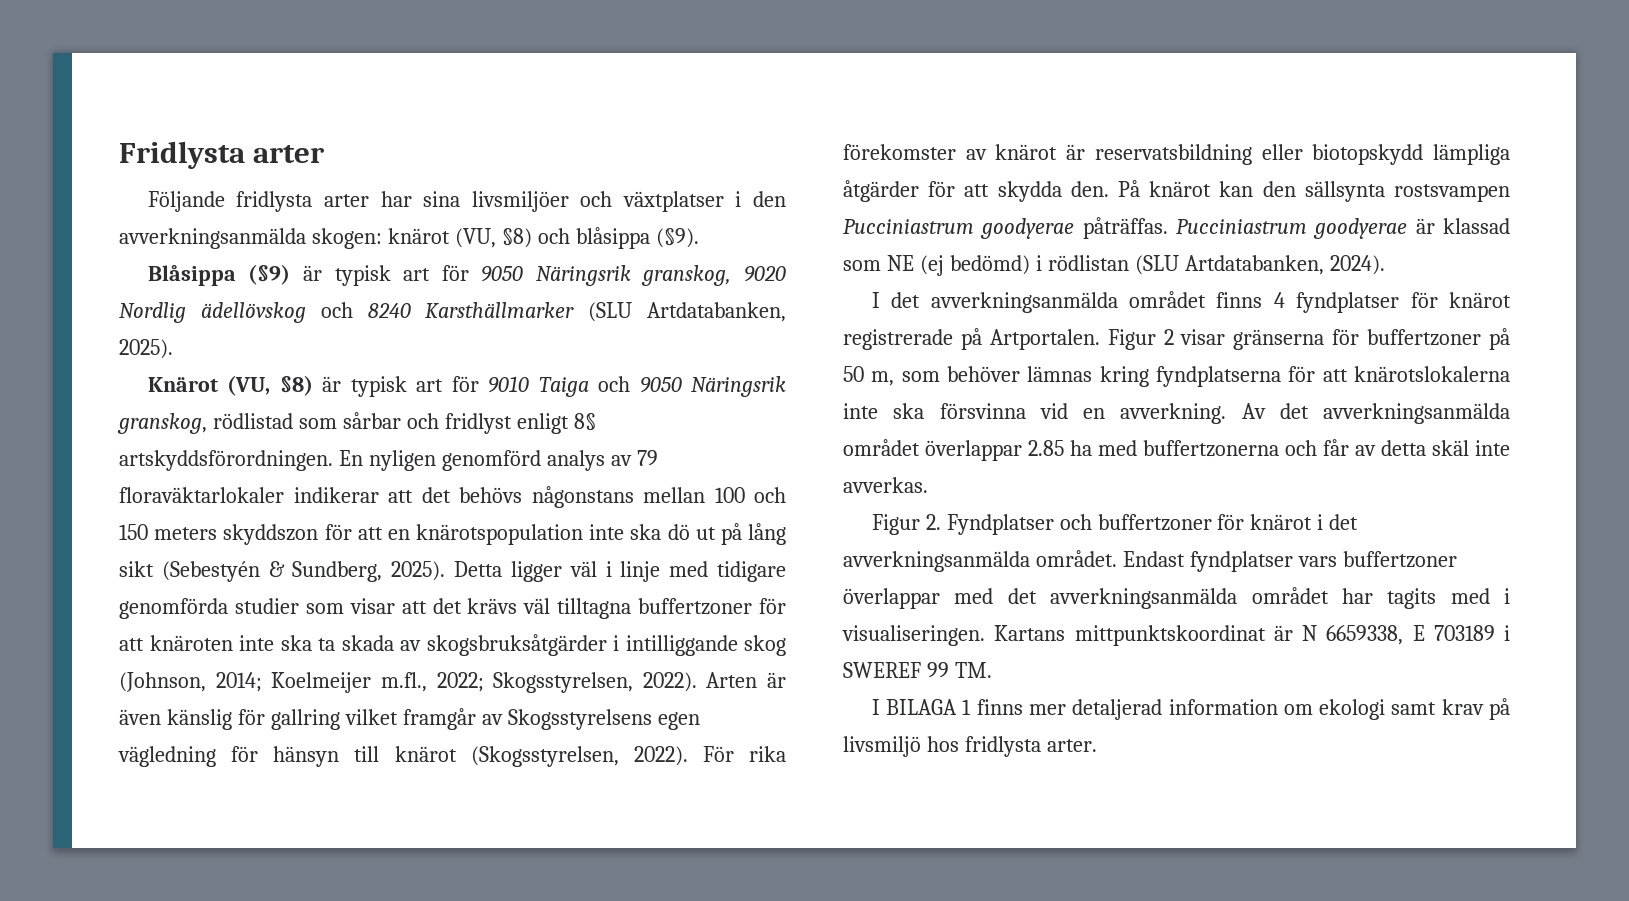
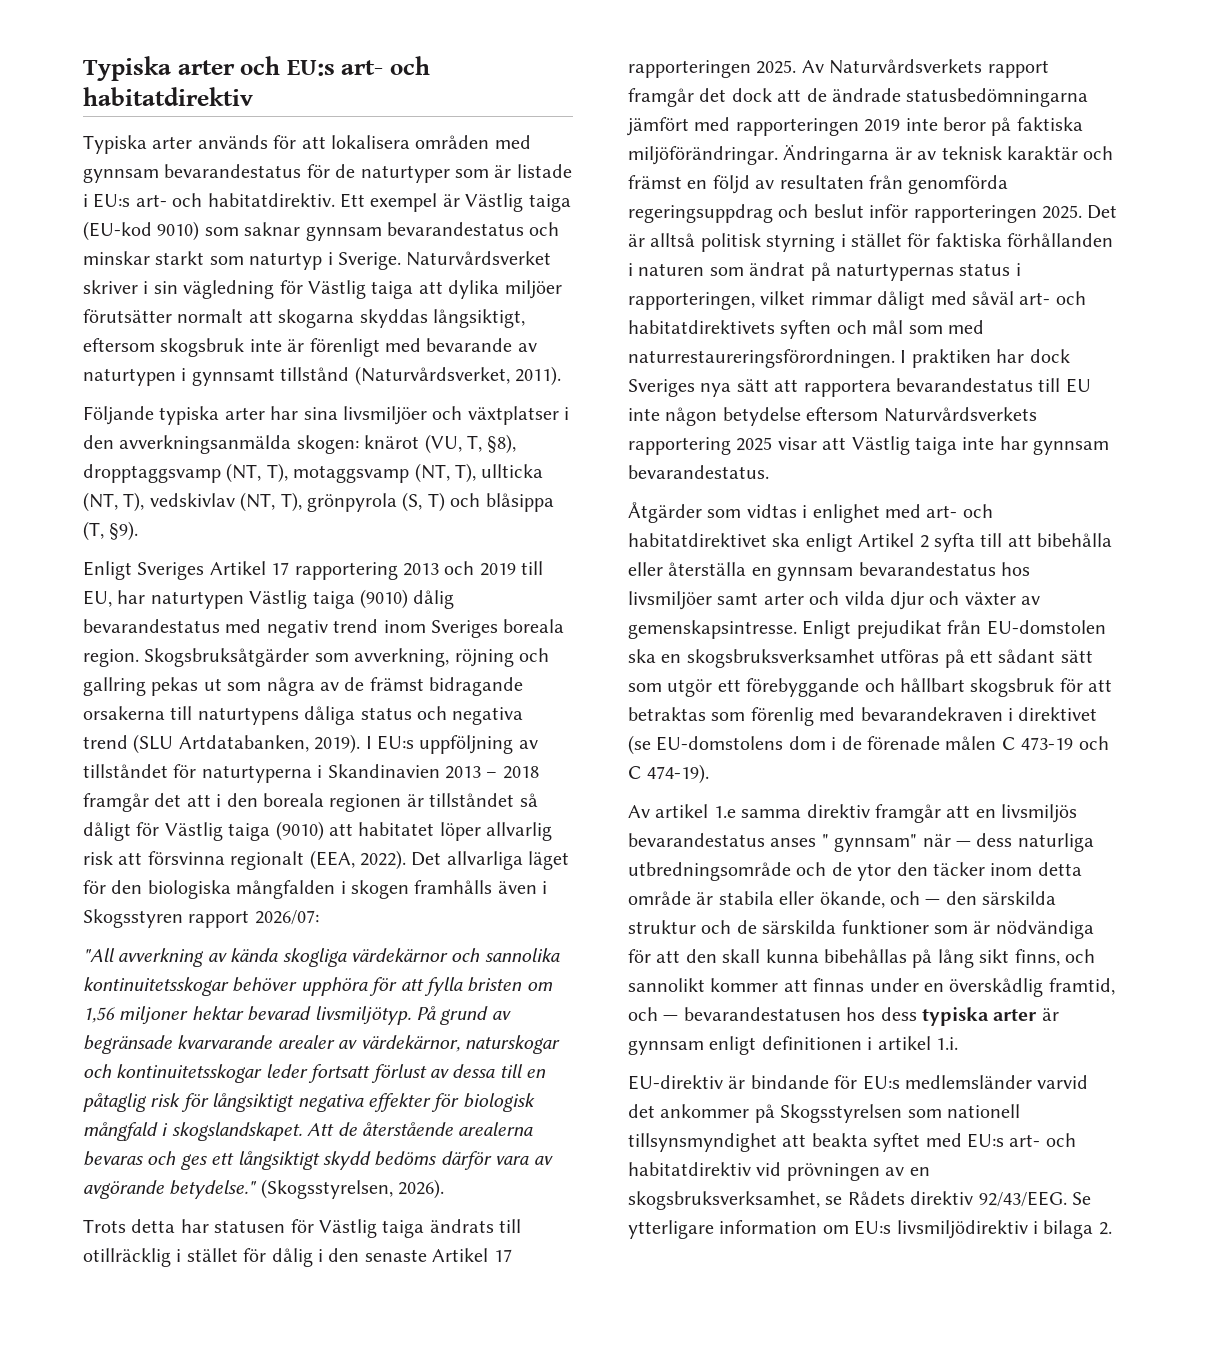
[119,141,326,169] Fridlysta arter -> [83,56,431,81] [83,87,253,106] [83,135,531,154] [83,164,572,183] [83,193,571,212] [83,221,560,241] [83,251,552,270] [83,280,562,299] [83,309,525,328] [83,338,537,357] [83,366,561,386] Typiska arter och EU:s art- och habitatdirektiv // Typiska arter används för att lokalisera områden med gynnsam bevarandestatus för de naturtyper som är listade i EU:s art- och habitatdirektiv. Ett exempel är Västlig taiga (EU-kod 9010) som saknar gynnsam bevarandestatus och minskar starkt som naturtyp i Sverige. Naturvårdsverket skriver i sin vägledning för Västlig taiga att dylika miljöer förutsätter normalt att skogarna skyddas långsiktigt, eftersom skogsbruk inte är förenligt med bevarande av naturtypen i gynnsamt tillstånd (Naturvårdsverket, 2011).
[236,191,313,212] fridlysta -> [159,406,220,425] typiska
[501,227,699,249] [147,264,786,286] [119,302,786,323] [119,339,173,359] [147,375,786,397] [117,412,596,434] [119,450,658,471] [119,486,786,508] [119,523,786,545] [119,561,786,582] [119,598,786,619] [119,634,786,656] [119,672,786,693] [119,708,700,730] [118,746,786,767] [843,144,1510,165] [843,180,1510,202] [843,217,1510,239] [843,255,1385,276] [871,291,1511,313] [843,328,1510,350] [843,366,1510,387] [843,403,1510,424] [843,439,1510,461] [843,477,928,493] [871,514,1359,535] [843,550,1457,572] [843,587,1510,609] [842,625,1510,646] [843,662,992,678] [871,698,1510,720] [843,736,1097,757] §8) och blåsippa (§9). // Blåsippa (§9) är typisk art för 9050 Näringsrik granskog, 9020 Nordlig ädellövskog och 8240 Karsthällmarker (SLU Artdatabanken, 2025). // Knärot (VU, §8) är typisk art för 9010 Taiga och 9050 Näringsrik granskog, rödlistad som sårbar och fridlyst enligt 8§ artskyddsförordningen. En nyligen genomförd analys av 79 floraväktarlokaler indikerar att det behövs någonstans mellan 100 och 150 meters skyddszon för att en knärotspopulation inte ska dö ut på lång sikt (Sebestyén & Sundberg, 2025). Detta ligger väl i linje med tidigare genomförda studier som visar att det krävs väl tilltagna buffertzoner för att knäroten inte ska ta skada av skogsbruksåtgärder i intilliggande skog (Johnson, 2014; Koelmeijer m.fl., 2022; Skogsstyrelsen, 2022). Arten är även känslig för gallring vilket framgår av Skogsstyrelsens egen vägledning för hänsyn till knärot (Skogsstyrelsen, 2022). För rika förekomster av knärot är reservatsbildning eller biotopskydd lämpliga åtgärder för att skydda den. På knärot kan den sällsynta rostsvampen Pucciniastrum goodyerae påträffas. Pucciniastrum goodyerae är klassad som NE (ej bedömd) i rödlistan (SLU Artdatabanken, 2024). // I det avverkningsanmälda området finns 4 fyndplatser för knärot registrerade på Artportalen. Figur 2 visar gränserna för buffertzoner på 50 m, som behöver lämnas kring fyndplatserna för att knärotslokalerna inte ska försvinna vid en avverkning. Av det avverkningsanmälda området överlappar 2.85 ha med buffertzonerna och får av detta skäl inte avverkas. // Figur 2. Fyndplatser och buffertzoner för knärot i det avverkningsanmälda området. Endast fyndplatser vars buffertzoner överlappar med det avverkningsanmälda området har tagits med i visualiseringen. Kartans mittpunktskoordinat är N 6659338, E 703189 i SWEREF 99 TM. // I BILAGA 1 finns mer detaljerad information om ekologi samt krav på livsmiljö hos fridlysta arter. -> [466,434,517,454] [83,463,544,483] [83,492,554,512] [83,521,139,541] [83,561,544,580] [83,589,455,609] [83,619,565,638] [83,648,549,667] [83,677,524,696] [83,706,524,725] [83,734,538,754] [83,764,539,783] [83,793,538,812] [83,821,553,841] [83,850,570,870] [83,880,548,899] [83,909,319,928] [83,948,560,967] [83,977,553,996] [83,1006,511,1025] [83,1035,560,1054] [83,1064,547,1083] [83,1093,535,1112] [83,1122,534,1141] [83,1151,553,1170] [83,1179,445,1199] [83,1219,522,1238] [83,1248,512,1267] [628,59,1049,78] [628,88,1089,107] [627,117,1083,136] [628,145,1114,165] [628,175,1009,194] [628,204,1118,223] [628,233,1114,252] [628,262,1021,281] [628,291,1086,310] [628,320,984,339] [628,349,1070,368] [628,378,1091,397] [628,407,1037,426] [628,436,1110,455] [628,465,769,479] [628,502,993,523] [628,533,1113,552] [628,562,1030,581] [628,591,1041,610] [628,620,1106,639] [628,649,1093,668] [628,678,1113,697] [628,707,1098,726] [628,735,1109,755] [628,764,710,784] [628,804,1078,823] [628,833,1094,852] [628,862,1082,881] [628,891,1057,908] [628,920,1094,939] [628,949,1095,968] [628,978,1115,997] [628,1007,1059,1026] [628,1036,958,1055] [628,1075,1089,1090] [628,1104,1020,1123] [628,1133,1076,1152] [628,1162,930,1181] [628,1191,1091,1210] [628,1220,1112,1239] T, §8), dropptaggsvamp (NT, T), motaggsvamp (NT, T), ullticka (NT, T), vedskivlav (NT, T), grönpyrola (S, T) och blåsippa (T, §9). // Enligt Sveriges Artikel 17 rapportering 2013 och 2019 till EU, har naturtypen Västlig taiga (9010) dålig bevarandestatus med negativ trend inom Sveriges boreala region. Skogsbruksåtgärder som avverkning, röjning och gallring pekas ut som några av de främst bidragande orsakerna till naturtypens dåliga status och negativa trend (SLU Artdatabanken, 2019). I EU:s uppföljning av tillståndet för naturtyperna i Skandinavien 2013 – 2018 framgår det att i den boreala regionen är tillståndet så dåligt för Västlig taiga (9010) att habitatet löper allvarlig risk att försvinna regionalt (EEA, 2022). Det allvarliga läget för den biologiska mångfalden i skogen framhålls även i Skogsstyren rapport 2026/07: // "All avverkning av kända skogliga värdekärnor och sannolika kontinuitetsskogar behöver upphöra för att fylla bristen om 1,56 miljoner hektar bevarad livsmiljötyp. På grund av begränsade kvarvarande arealer av värdekärnor, naturskogar och kontinuitetsskogar leder fortsatt förlust av dessa till en påtaglig risk för långsiktigt negativa effekter för biologisk mångfald i skogslandskapet. Att de återstående arealerna bevaras och ges ett långsiktigt skydd bedöms därför vara av avgörande betydelse." (Skogsstyrelsen, 2026). // Trots detta har statusen för Västlig taiga ändrats till otillräcklig i stället för dålig i den senaste Artikel 17 rapporteringen 2025. Av Naturvårdsverkets rapport framgår det dock att de ändrade statusbedömningarna jämfört med rapporteringen 2019 inte beror på faktiska miljöförändringar. Ändringarna är av teknisk karaktär och främst en följd av resultaten från genomförda regeringsuppdrag och beslut inför rapporteringen 2025. Det är alltså politisk styrning i stället för faktiska förhållanden i naturen som ändrat på naturtypernas status i rapporteringen, vilket rimmar dåligt med såväl art- och habitatdirektivets syften och mål som med naturrestaureringsförordningen. I praktiken har dock Sveriges nya sätt att rapportera bevarandestatus till EU inte någon betydelse eftersom Naturvårdsverkets rapportering 2025 visar att Västlig taiga inte har gynnsam bevarandestatus. // Åtgärder som vidtas i enlighet med art- och habitatdirektivet ska enligt Artikel 2 syfta till att bibehålla eller återställa en gynnsam bevarandestatus hos livsmiljöer samt arter och vilda djur och växter av gemenskapsintresse. Enligt prejudikat från EU-domstolen ska en skogsbruksverksamhet utföras på ett sådant sätt som utgör ett förebyggande och hållbart skogsbruk för att betraktas som förenlig med bevarandekraven i direktivet (se EU-domstolens dom i de förenade målen C 473-19 och C 474-19). // Av artikel 1.e samma direktiv framgår att en livsmiljös bevarandestatus anses " gynnsam" när — dess naturliga utbredningsområde och de ytor den täcker inom detta område är stabila eller ökande, och — den särskilda struktur och de särskilda funktioner som är nödvändiga för att den skall kunna bibehållas på lång sikt finns, och sannolikt kommer att finnas under en överskådlig framtid, och — bevarandestatusen hos dess typiska arter är gynnsam enligt definitionen i artikel 1.i. // EU-direktiv är bindande för EU:s medlemsländer varvid det ankommer på Skogsstyrelsen som nationell tillsynsmyndighet att beakta syftet med EU:s art- och habitatdirektiv vid prövningen av en skogsbruksverksamhet, se Rådets direktiv 92/43/EEG. Se ytterligare information om EU:s livsmiljödirektiv i bilaga 2.

